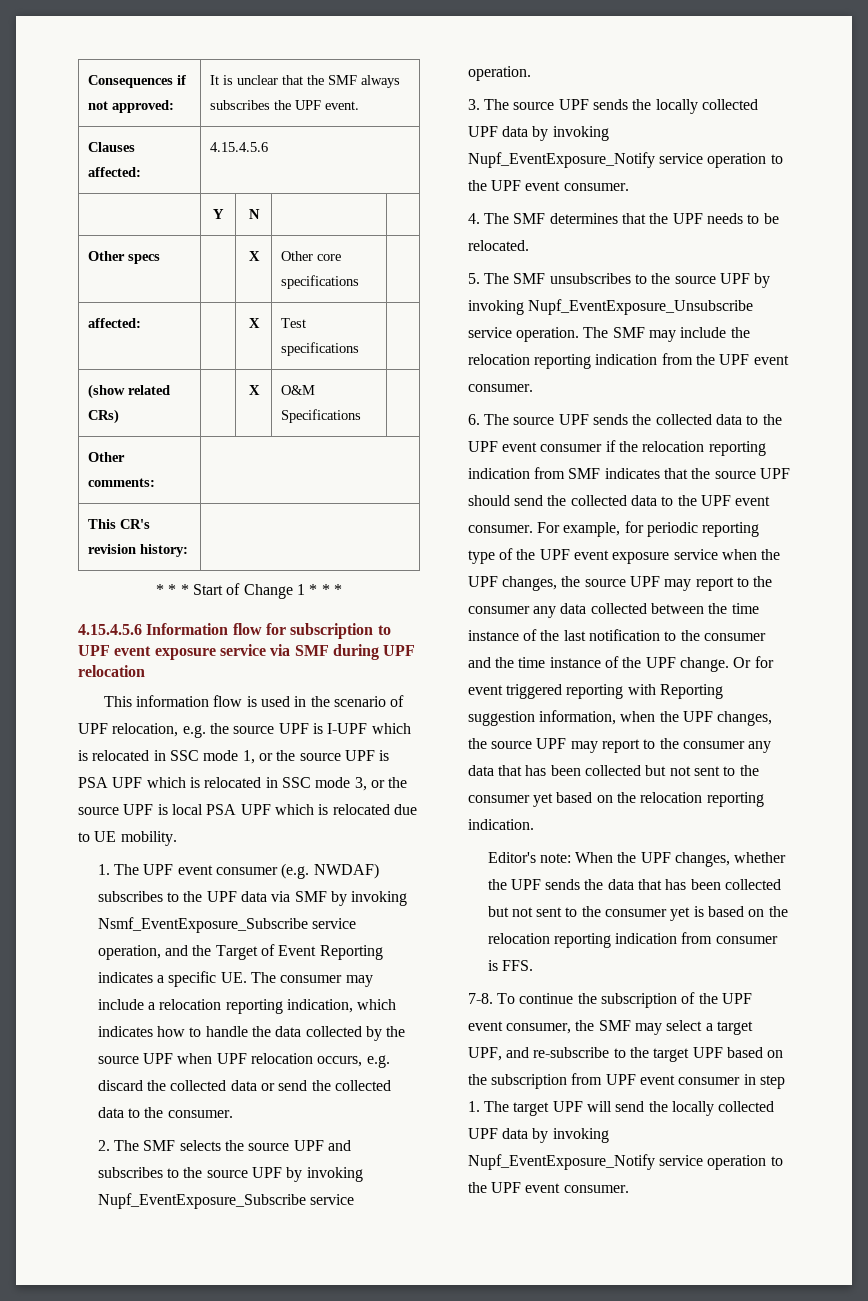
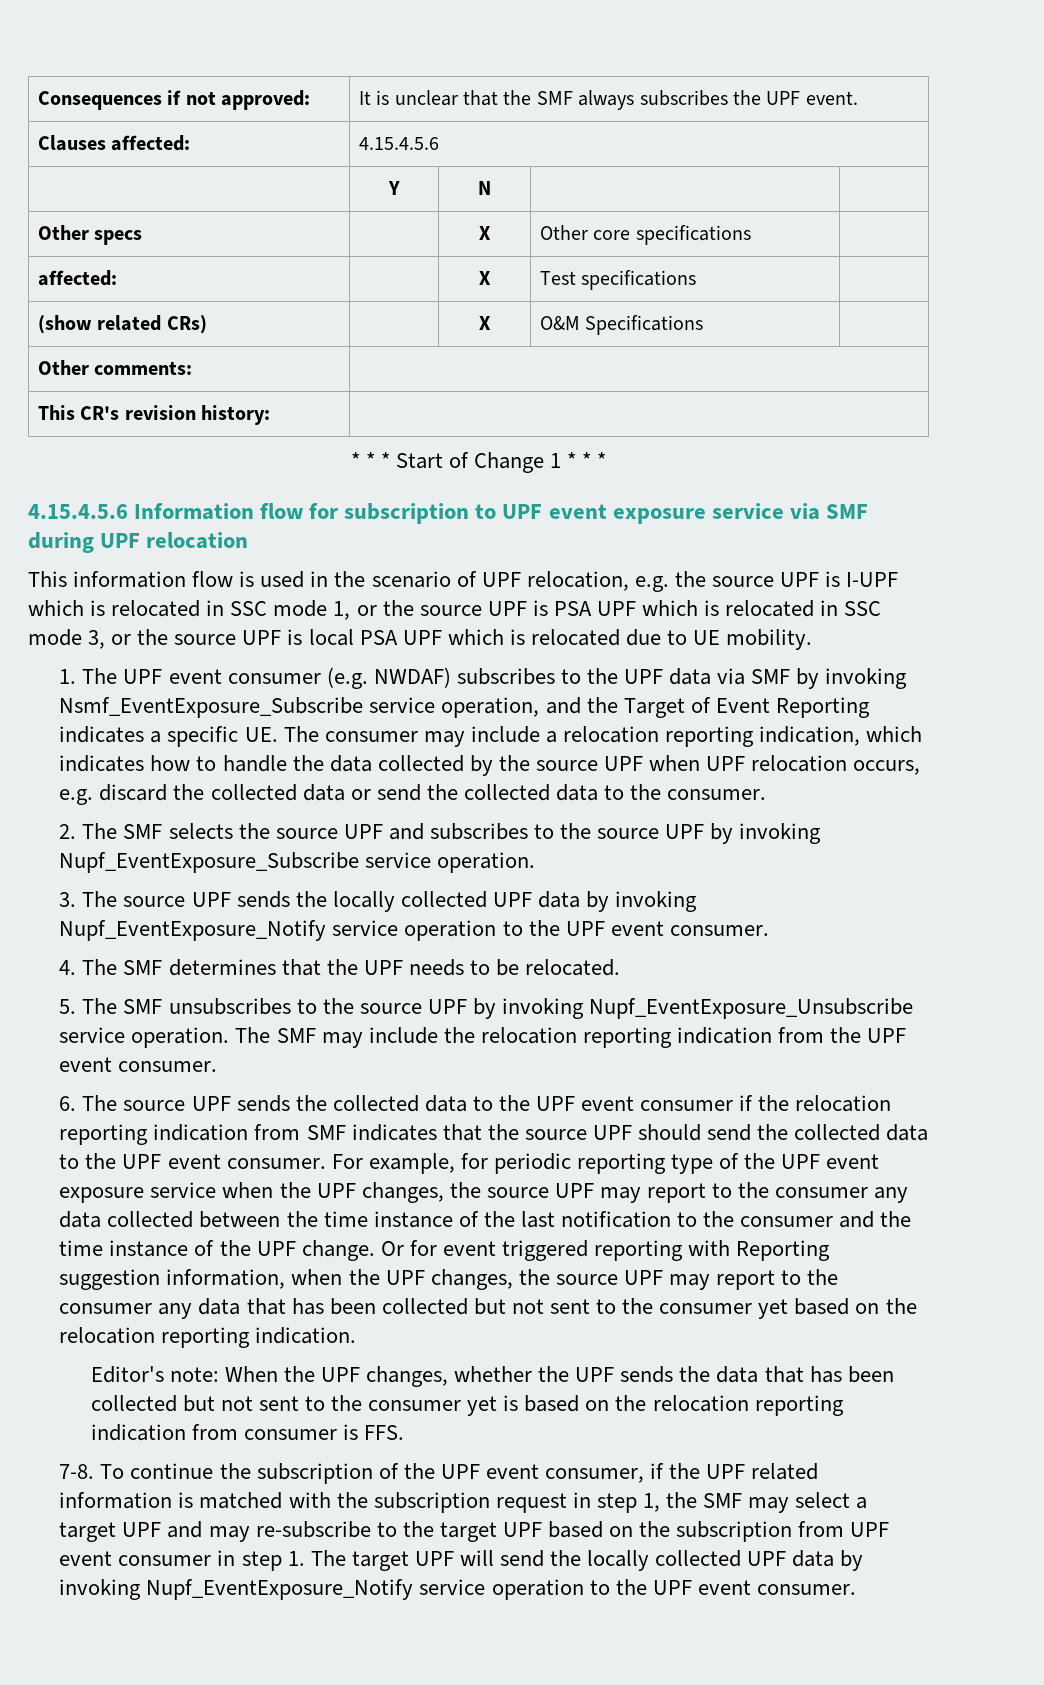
(572, 1028) none -> [650,1463,819,1480] [59,1492,660,1513] if the UPF related information is matched with the subscription request in step 1,
[467,1047,530,1061] UPF, and -> [122,1521,250,1542] UPF and may

